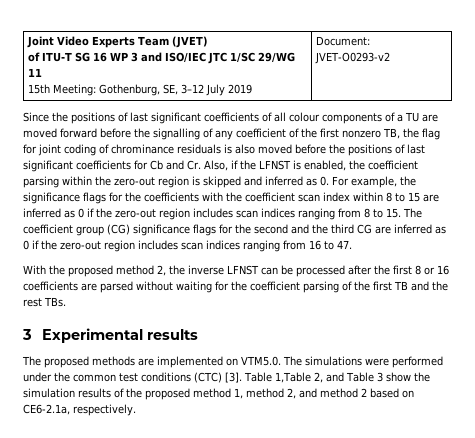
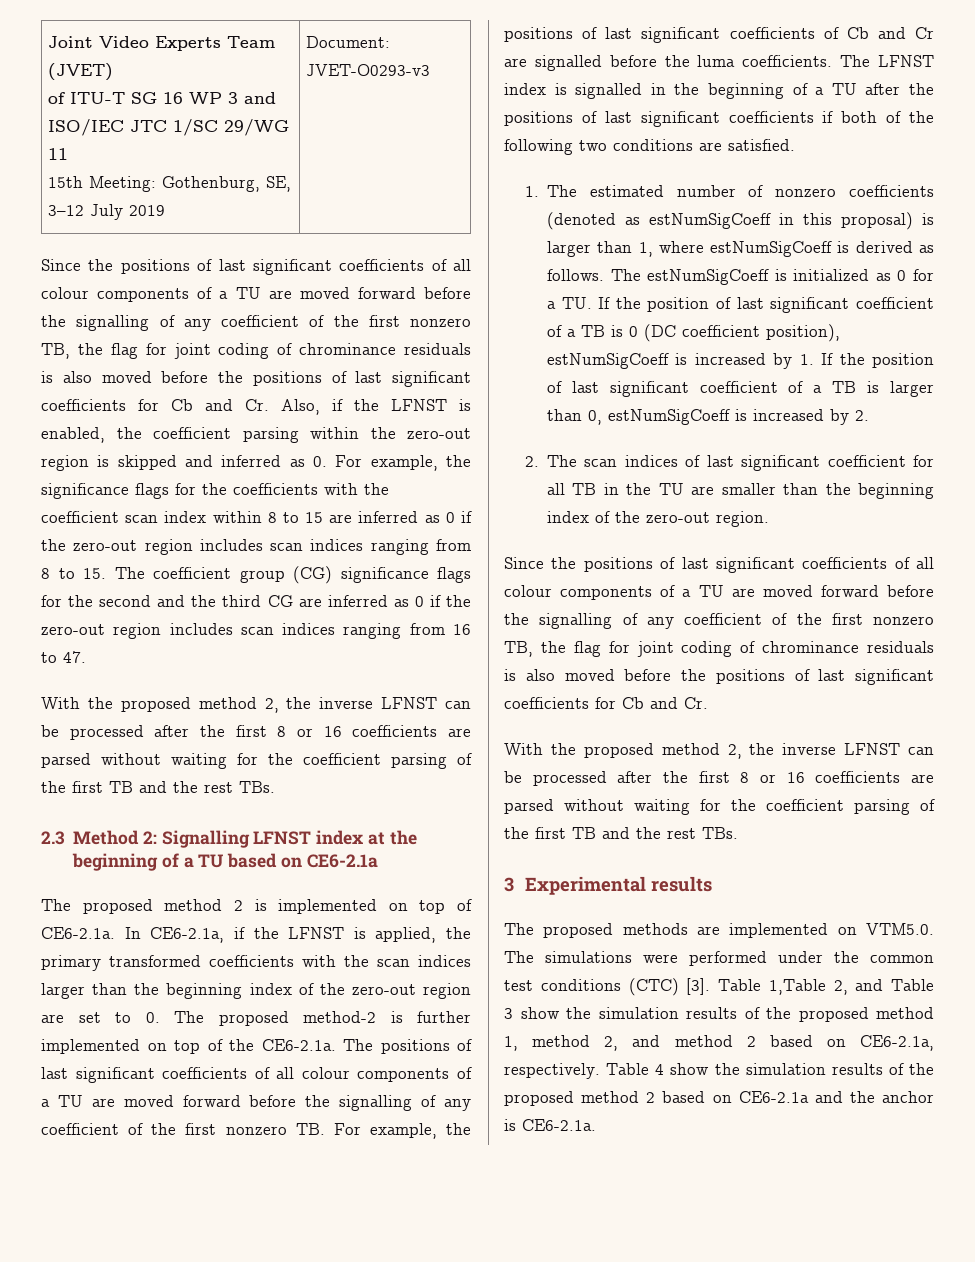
[315,52,391,64] JVET-O0293-v2 -> [306,64,431,76] JVET-O0293-v3
(66, 302) none -> [41,830,417,848] [72,853,378,871] [41,899,472,914] [41,927,471,943] [41,955,471,971] [41,983,471,999] [41,1011,471,1026] [41,1039,472,1054] [41,1067,472,1083] [41,1095,472,1111] [41,1123,471,1139] [504,27,934,43] [504,55,934,71] [504,83,935,99] [504,111,934,127] [504,139,795,155] [524,185,934,197] [546,212,935,230] [546,241,935,257] [546,269,934,285] [546,297,934,313] [546,324,840,342] [546,353,934,369] [546,381,934,397] [546,409,869,425] [524,455,934,471] [546,483,934,499] [546,511,769,527] [504,557,934,573] [504,585,934,600] [504,613,934,629] [504,641,934,657] [504,669,934,685] [504,697,708,709] [504,743,934,759] [504,771,934,786] [504,799,935,815] [504,827,738,839] // 2.3 Method 2: Signalling LFNST index at the beginning of a TU based on CE6-2.1a // The proposed method 2 is implemented on top of CE6-2.1a. In CE6-2.1a, if the LFNST is applied, the primary transformed coefficients with the scan indices larger than the beginning index of the zero-out region are set to 0. The proposed method-2 is further implemented on top of the CE6-2.1a. The positions of last significant coefficients of all colour components of a TU are moved forward before the signalling of any coefficient of the first nonzero TB. For example, the positions of last significant coefficients of Cb and Cr are signalled before the luma coefficients. The LFNST index is signalled in the beginning of a TU after the positions of last significant coefficients if both of the following two conditions are satisfied. // 1. The estimated number of nonzero coefficients (denoted as estNumSigCoeff in this proposal) is larger than 1, where estNumSigCoeff is derived as follows. The estNumSigCoeff is initialized as 0 for a TU. If the position of last significant coefficient of a TB is 0 (DC coefficient position), estNumSigCoeff is increased by 1. If the position of last significant coefficient of a TB is larger than 0, estNumSigCoeff is increased by 2. // 2. The scan indices of last significant coefficient for all TB in the TU are smaller than the beginning index of the zero-out region. // Since the positions of last significant coefficients of all colour components of a TU are moved forward before the signalling of any coefficient of the first nonzero TB, the flag for joint coding of chrominance residuals is also moved before the positions of last significant coefficients for Cb and Cr. // With the proposed method 2, the inverse LFNST can be processed after the first 8 or 16 coefficients are parsed without waiting for the coefficient parsing of the first TB and the rest TBs.
(136, 410) none -> [606,1063,934,1075] [504,1091,934,1106] [504,1119,596,1131] Table 4 show the simulation results of the proposed method 2 based on CE6-2.1a and the anchor is CE6-2.1a.

